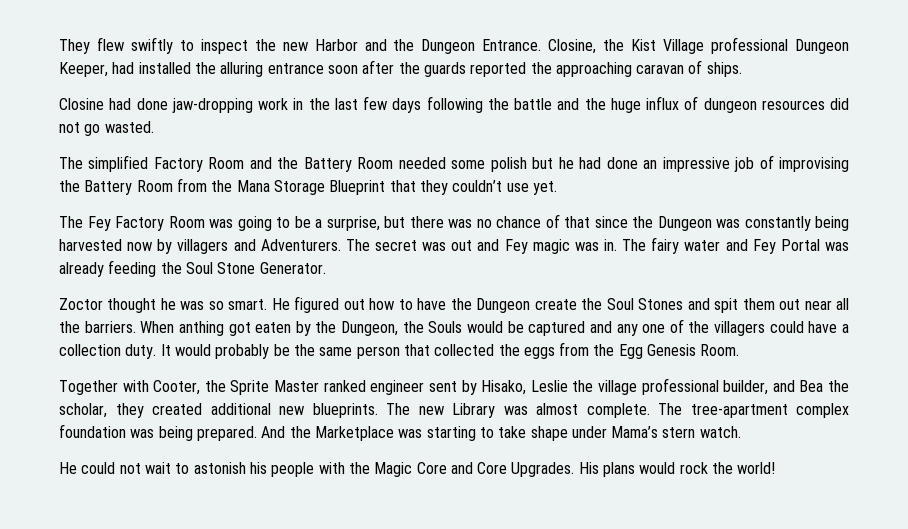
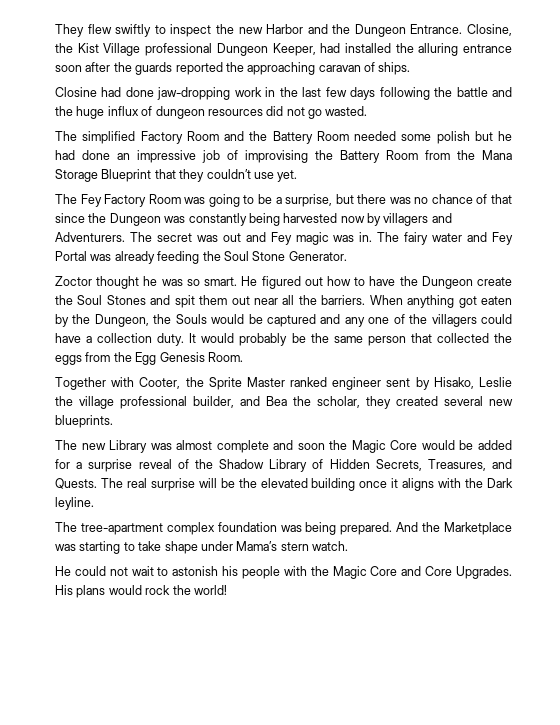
[178,321,224,336] anthing -> [407,295,455,308] anything
[210,403,271,415] additional -> [444,396,483,406] several
(378, 410) none -> (113, 421) //
[586,403,650,418] complete. -> [216,440,512,453] [55,459,512,472] [55,478,513,491] [55,497,94,510] complete and soon the Magic Core would be added for a surprise reveal of the Shadow Library of Hidden Secrets, Treasures, and Quests. The real surprise will be the elevated building once it aligns with the Dark leyline. //

